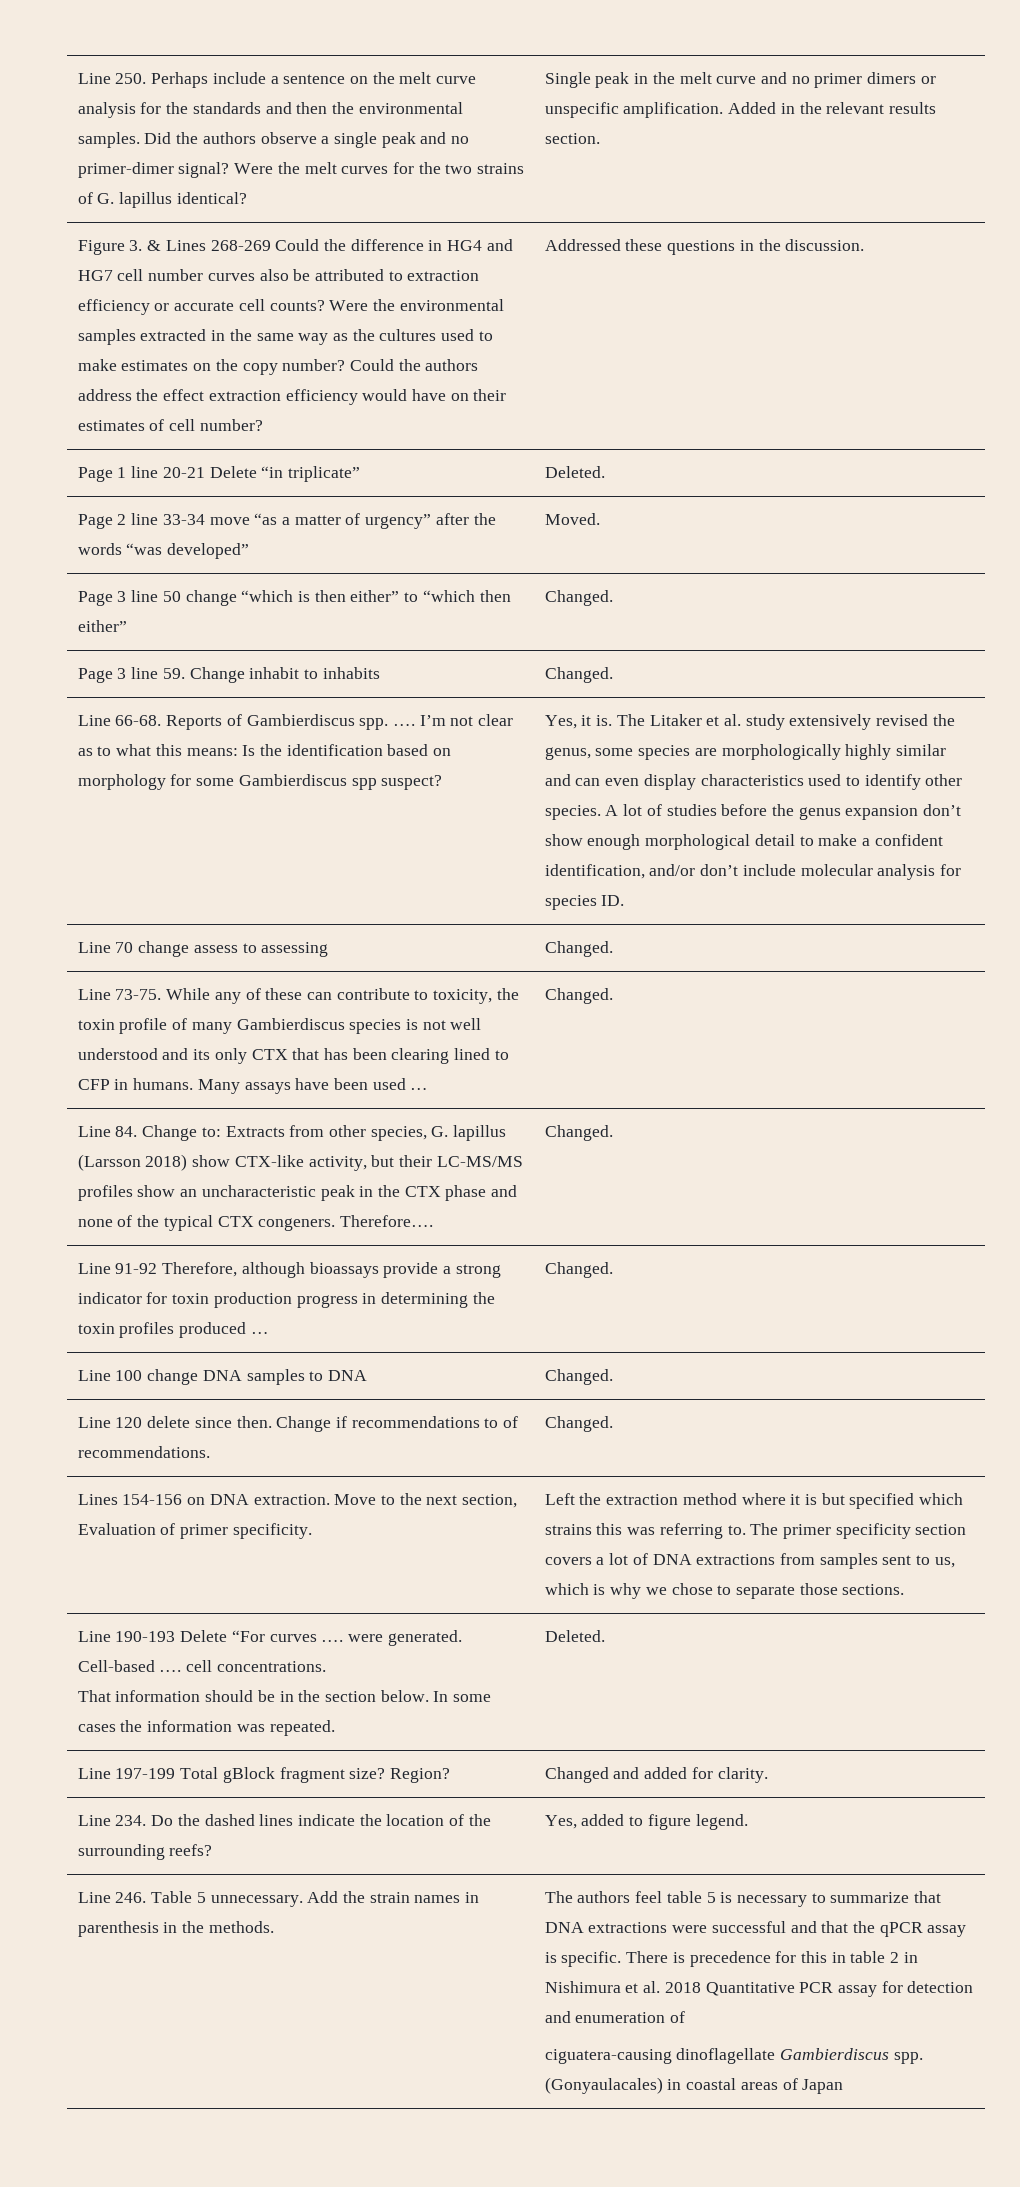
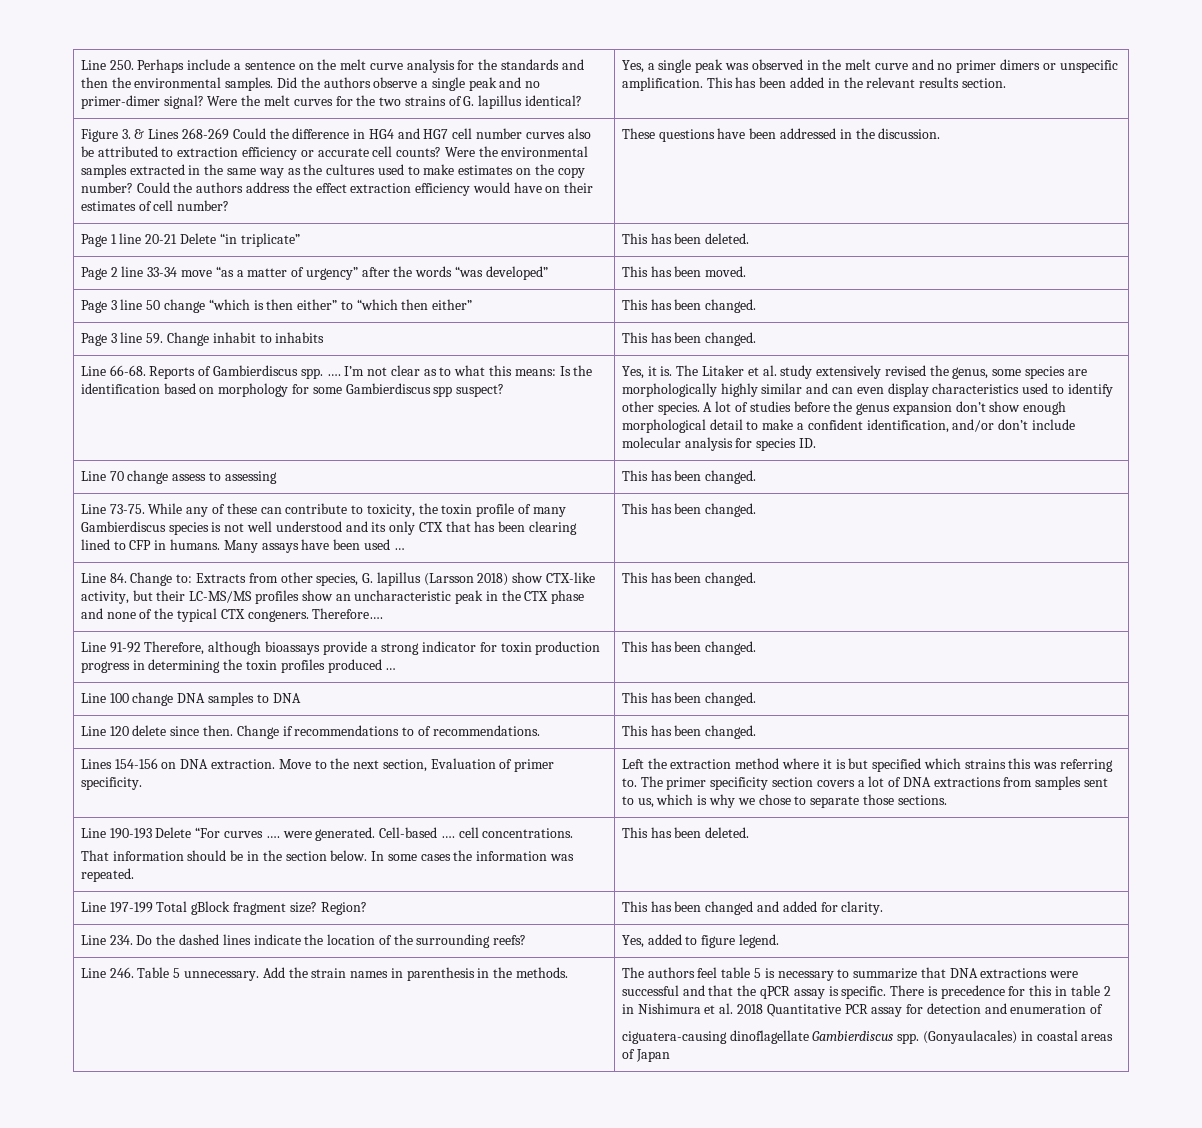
[544,72,630,88] Single peak -> [621,59,803,73] Yes, a single peak was observed
[728,102,777,114] Added -> [706,77,824,88] This has been added
[544,239,736,255] Addressed these questions -> [621,128,836,142] These questions have been addressed
[544,466,605,478] Deleted. -> [621,233,750,244] This has been deleted.
[544,513,600,525] Moved. -> [621,266,747,277] This has been moved.
[544,590,613,606] Changed. -> [621,299,757,313] This has been changed.
[544,667,613,683] Changed. -> [621,332,757,346] This has been changed.
[544,941,613,957] Changed. -> [621,470,757,484] This has been changed.
[544,988,613,1004] Changed. -> [621,503,757,517] This has been changed.
[544,1125,613,1141] Changed. -> [621,572,757,586] This has been changed.
[544,1262,613,1278] Changed. -> [621,641,757,655] This has been changed.
[544,1369,613,1385] Changed. -> [621,692,757,706] This has been changed.
[544,1416,613,1432] Changed. -> [621,725,757,739] This has been changed.
[544,1630,605,1642] Deleted. -> [621,827,750,838] This has been deleted.
[544,1767,609,1783] Changed -> [621,901,754,915] This has been changed

